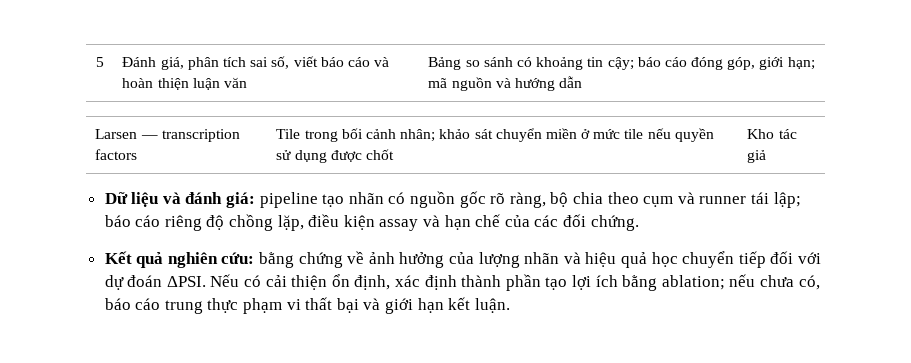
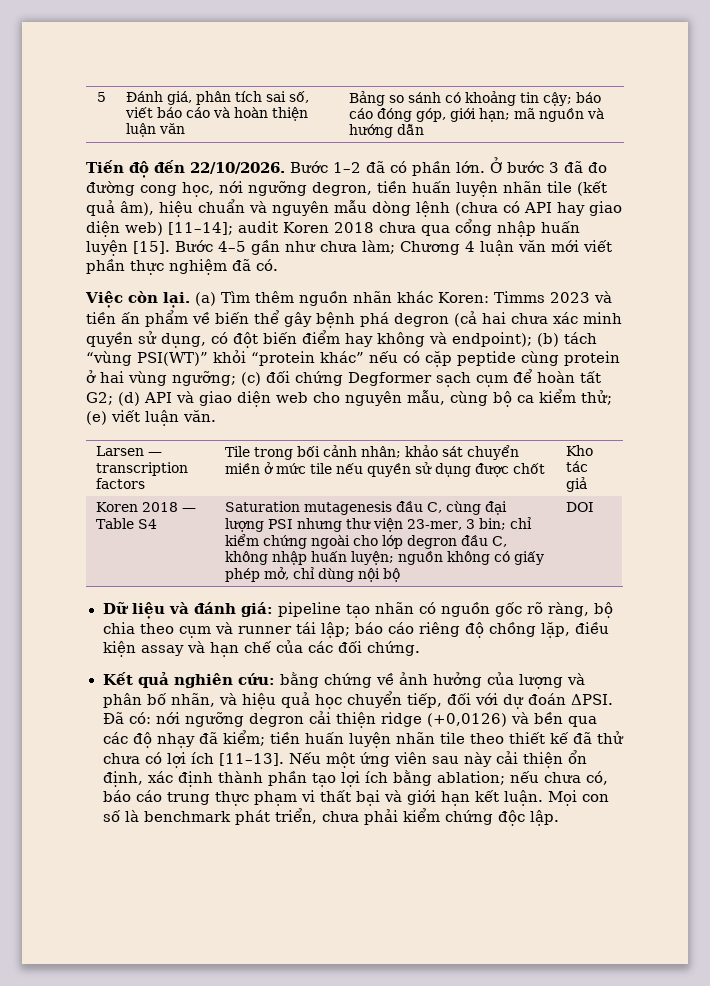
(583, 82) none -> [86,157,607,178] [86,181,607,197] [86,199,622,217] [86,219,580,237] [86,240,612,256] [86,259,278,275] [85,291,612,308] [86,310,622,328] [86,330,597,348] [86,350,620,367] [86,369,601,387] [86,389,612,407] [86,410,216,426] // Tiến độ đến 22/10/2026. Bước 1–2 đã có phần lớn. Ở bước 3 đã đo đường cong học, nới ngưỡng degron, tiền huấn luyện nhãn tile (kết quả âm), hiệu chuẩn và nguyên mẫu dòng lệnh (chưa có API hay giao diện web) [11–14]; audit Koren 2018 chưa qua cổng nhập huấn luyện [15]. Bước 4–5 gần như chưa làm; Chương 4 luận văn mới viết phần thực nghiệm đã có. // Việc còn lại. (a) Tìm thêm nguồn nhãn khác Koren: Timms 2023 và tiền ấn phẩm về biến thể gây bệnh phá degron (cả hai chưa xác minh quyền sử dụng, có đột biến điểm hay không và endpoint); (b) tách “vùng PSI(WT)” khỏi “protein khác” nếu có cặp peptide cùng protein ở hai vùng ngưỡng; (c) đối chứng Degformer sạch cụm để hoàn tất G2; (d) API và giao diện web cho nguyên mẫu, cùng bộ ca kiểm thử; (e) viết luận văn.
(767, 156) none -> [96,502,197,512] [96,518,158,529] [225,501,508,515] [225,517,533,532] [225,534,508,549] [225,551,545,565] [225,567,401,582] [566,502,595,512] // Koren 2018 — Table S4 | Saturation mutagenesis đầu C, cùng đại lượng PSI nhưng thư viện 23-mer, 3 bin; chỉ kiểm chứng ngoài cho lớp degron đầu C, không nhập huấn luyện; nguồn không có giấy phép mở, chỉ dùng nội bộ | DOI
[524,252,560,264] nhãn -> [566,673,585,685] [102,693,215,708] và phân bố nhãn,
[738,251,766,268] tiếp -> [406,693,442,708] tiếp,
[210,274,262,287] Nếu có -> [102,711,597,728] [102,730,624,748] [102,752,492,768] Đã có: nới ngưỡng degron cải thiện ridge (+0,0126) và bền qua các độ nhạy đã kiểm; tiền huấn luyện nhãn tile theo thiết kế đã thử chưa có lợi ích [11–13]. Nếu một ứng viên sau này
(510, 305) none -> [547,790,609,806] [102,808,559,826] Mọi con số là benchmark phát triển, chưa phải kiểm chứng độc lập.

